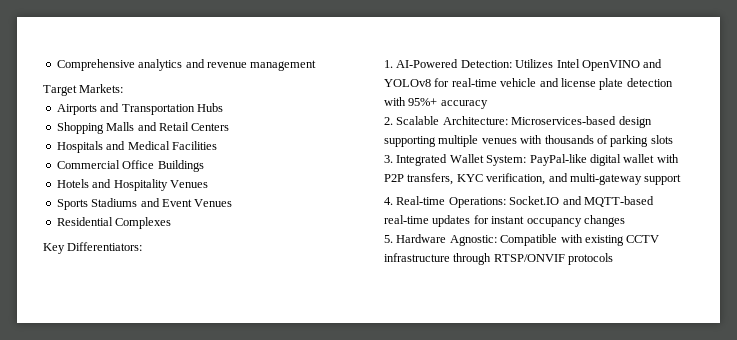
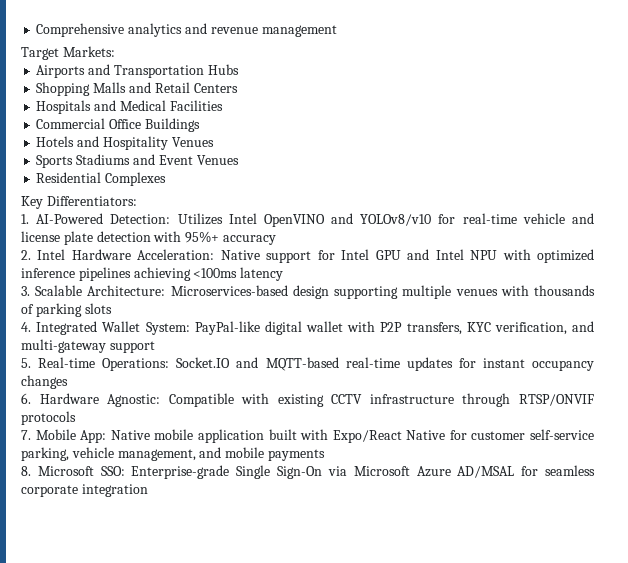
[384,79,431,87] YOLOv8 -> [360,214,432,226] YOLOv8/v10
(393, 121) none -> [37,249,594,263] [21,267,284,281] [21,286,30,296] Intel Hardware Acceleration: Native support for Intel GPU and Intel NPU with optimized inference pipelines achieving <100ms latency // 3.
[384,155,393,163] 3. -> [21,322,31,332] 4.
[384,197,393,205] 4. -> [21,358,31,368] 5.
[384,235,393,243] 5. -> [21,393,31,404] 6.
(614, 259) none -> [21,429,594,443] [21,447,325,461] [21,465,595,479] [21,484,148,497] // 7. Mobile App: Native mobile application built with Expo/React Native for customer self-service parking, vehicle management, and mobile payments // 8. Microsoft SSO: Enterprise-grade Single Sign-On via Microsoft Azure AD/MSAL for seamless corporate integration

